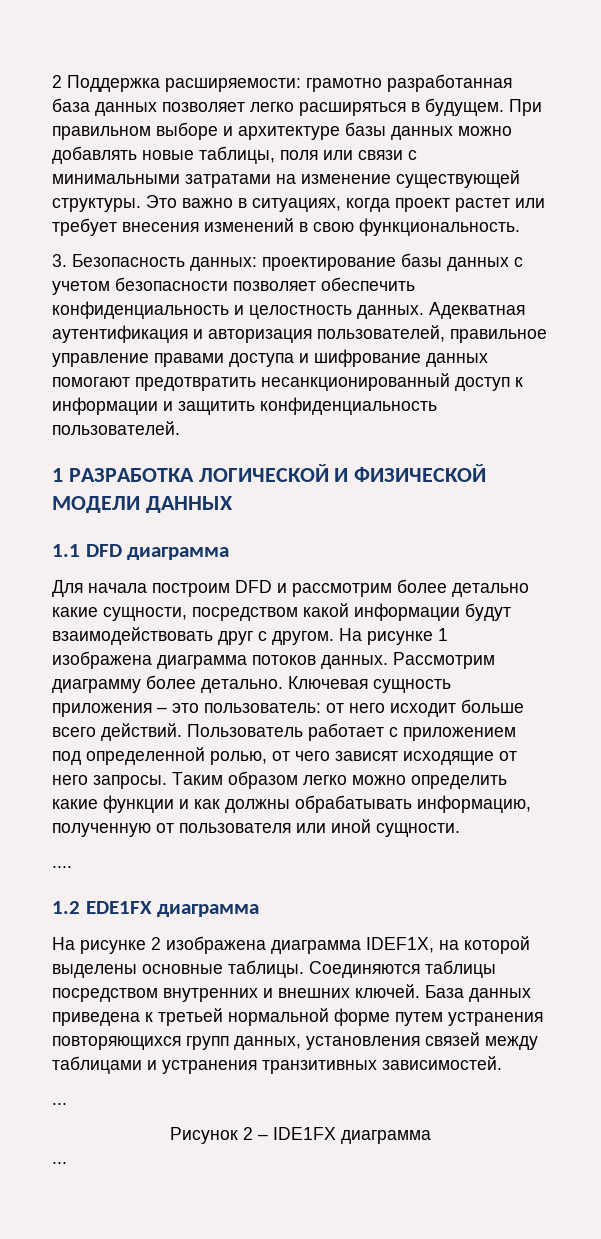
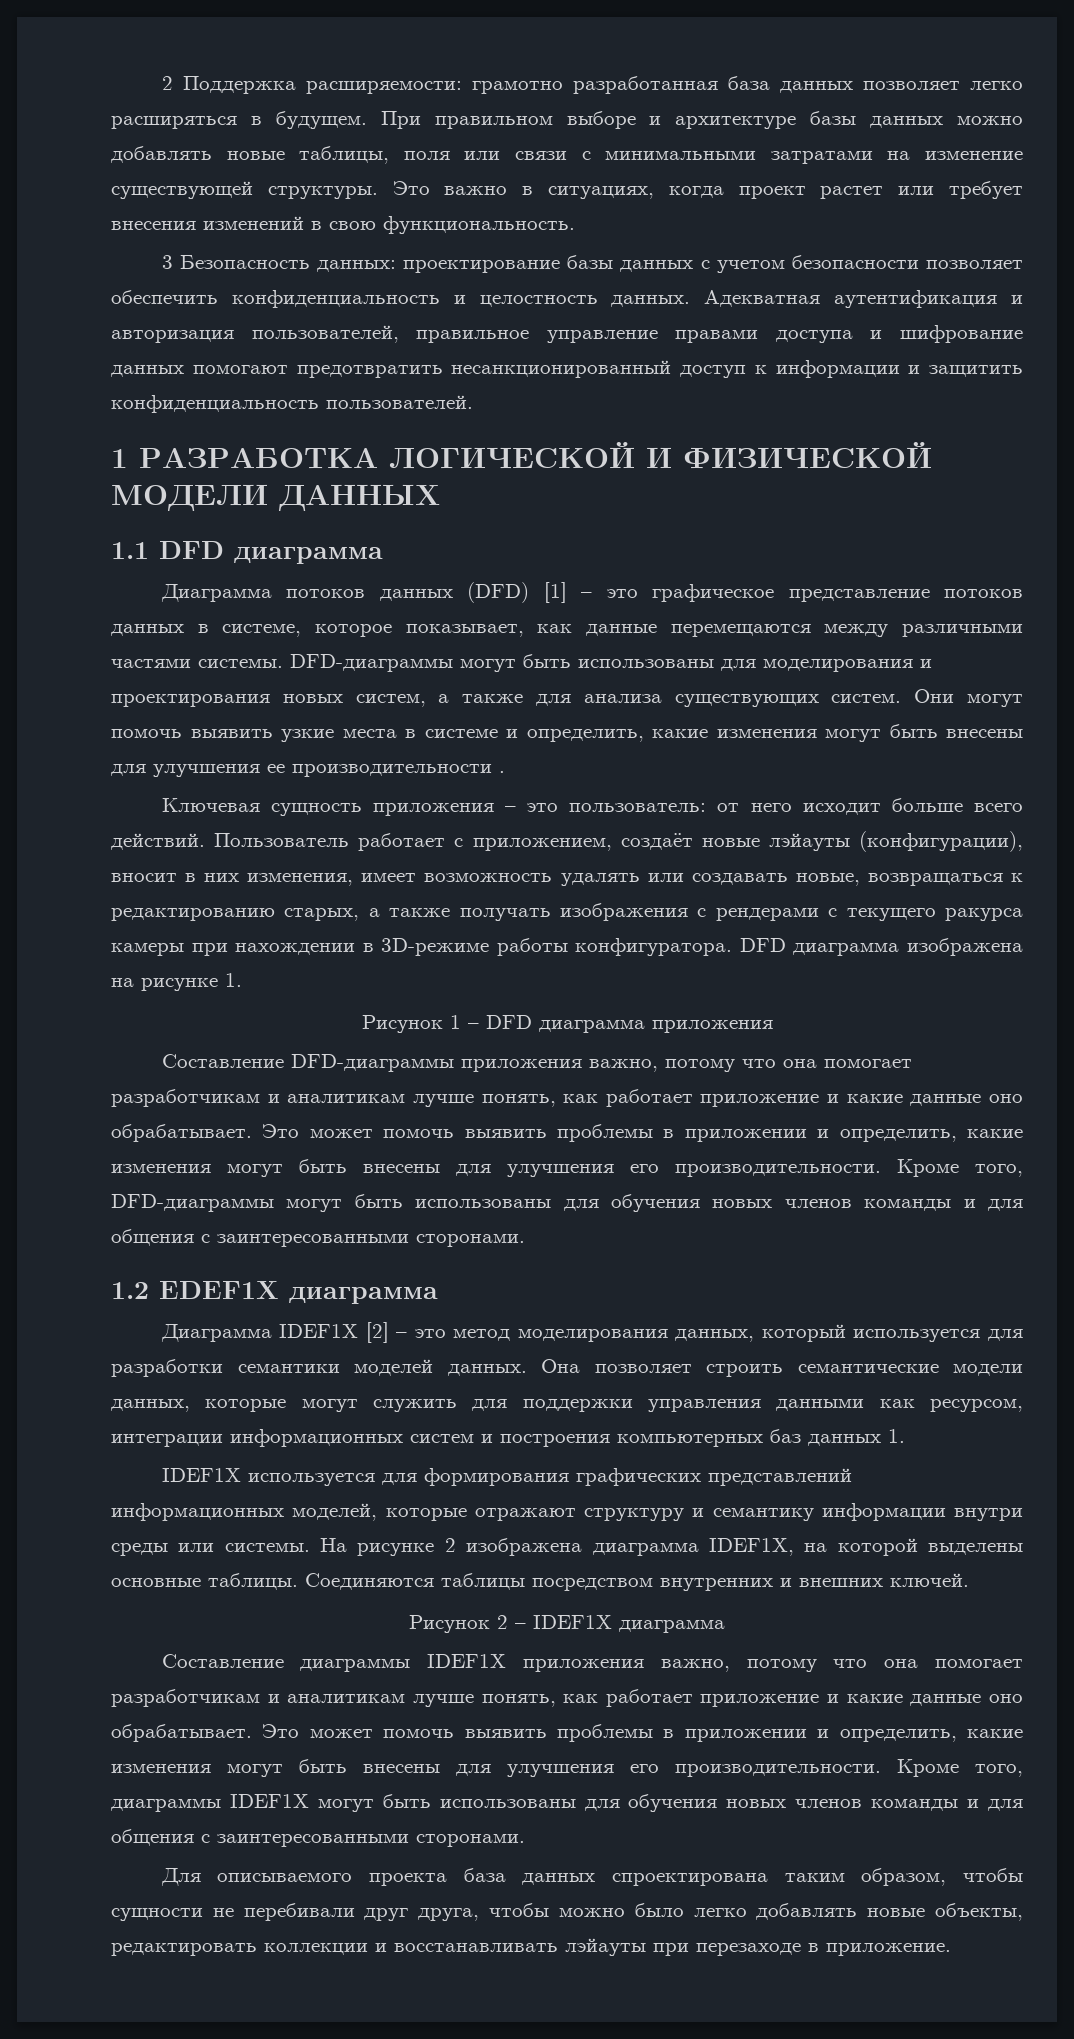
[52,254,67,267] 3. -> [161,255,173,269] 3
[52,579,529,597] [52,603,511,621] [52,627,448,645] [52,651,495,669] [52,675,283,693] Для начала построим DFD и рассмотрим более детально какие сущности, посредством какой информации будут взаимодействовать друг с другом. На рисунке 1 изображена диаграмма потоков данных. Рассмотрим диаграмму более детально. -> [160,582,1024,603] [111,624,1023,637] [111,654,932,672] [111,689,1023,707] [111,724,1023,742] [111,764,505,777] Диаграмма потоков данных (DFD) [1] – это графическое представление потоков данных в системе, которое показывает, как данные перемещаются между различными частями системы. DFD-диаграммы могут быть использованы для моделирования и проектирования новых систем, а также для анализа существующих систем. Они могут помочь выявить узкие места в системе и определить, какие изменения могут быть внесены для улучшения ее производительности . //
[403,727,516,741] [52,747,517,765] [52,771,507,789] [52,795,531,813] [52,819,460,837] [52,866,72,868] приложением под определенной ролью, от чего зависят исходящие от него запросы. Таким образом легко можно определить какие функции и как должны обрабатывать информацию, полученную от пользователя или иной сущности. // .... -> [472,831,1023,852] [111,873,1024,886] [111,903,1023,921] [111,938,1023,956] [111,973,242,991] [361,1015,773,1033] [161,1054,912,1072] [111,1089,1023,1107] [111,1124,1023,1142] [111,1159,1023,1177] [111,1194,1023,1212] [111,1229,525,1247] приложением, создаёт новые лэйауты (конфигурации), вносит в них изменения, имеет возможность удалять или создавать новые, возвращаться к редактированию старых, а также получать изображения с рендерами с текущего ракурса камеры при нахождении в 3D-режиме работы конфигуратора. DFD диаграмма изображена на рисунке 1. // Рисунок 1 – DFD диаграмма приложения // Составление DFD-диаграммы приложения важно, потому что она помогает разработчикам и аналитикам лучше понять, как работает приложение и какие данные оно обрабатывает. Это может помочь выявить проблемы в приложении и определить, какие изменения могут быть внесены для улучшения его производительности. Кроме того, DFD-диаграммы могут быть использованы для обучения новых членов команды и для общения с заинтересованными сторонами.
[85,901,260,917] EDE1FX диаграмма // -> [159,1281,438,1304] [160,1322,1024,1343] [111,1359,1023,1377] [111,1399,1024,1412] [111,1429,905,1447] [161,1468,852,1486] [111,1503,1023,1521] [111,1543,310,1556] EDEF1X диаграмма // Диаграмма IDEF1X [2] – это метод моделирования данных, который используется для разработки семантики моделей данных. Она позволяет строить семантические модели данных, которые могут служить для поддержки управления данными как ресурсом, интеграции информационных систем и построения компьютерных баз данных 1. // IDEF1X используется для формирования графических представлений информационных моделей, которые отражают структуру и семантику информации внутри среды или системы.
[425,985,531,1002] [52,1008,543,1026] [52,1032,538,1050] [52,1056,502,1074] [52,1103,67,1105] База данных приведена к третьей нормальной форме путем устранения повторяющихся групп данных, установления связей между таблицами и устранения транзитивных зависимостей. // ... -> (969, 1580) none
[273,1127,431,1144] [52,1162,67,1164] IDE1FX диаграмма // ... -> [533,1615,725,1633] [161,1654,1023,1672] [111,1689,1023,1707] [111,1724,1023,1742] [111,1759,1023,1777] [111,1794,1023,1812] [111,1829,525,1847] [160,1868,1023,1886] [111,1903,1024,1921] [111,1938,951,1956] IDEF1X диаграмма // Составление диаграммы IDEF1X приложения важно, потому что она помогает разработчикам и аналитикам лучше понять, как работает приложение и какие данные оно обрабатывает. Это может помочь выявить проблемы в приложении и определить, какие изменения могут быть внесены для улучшения его производительности. Кроме того, диаграммы IDEF1X могут быть использованы для обучения новых членов команды и для общения с заинтересованными сторонами. // Для описываемого проекта база данных спроектирована таким образом, чтобы сущности не перебивали друг друга, чтобы можно было легко добавлять новые объекты, редактировать коллекции и восстанавливать лэйауты при перезаходе в приложение.

